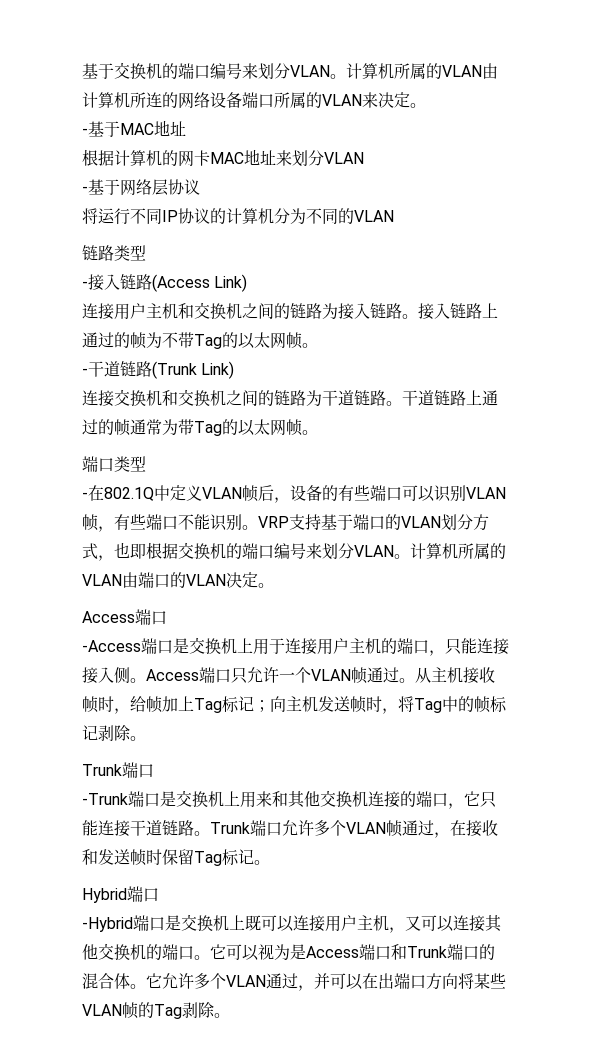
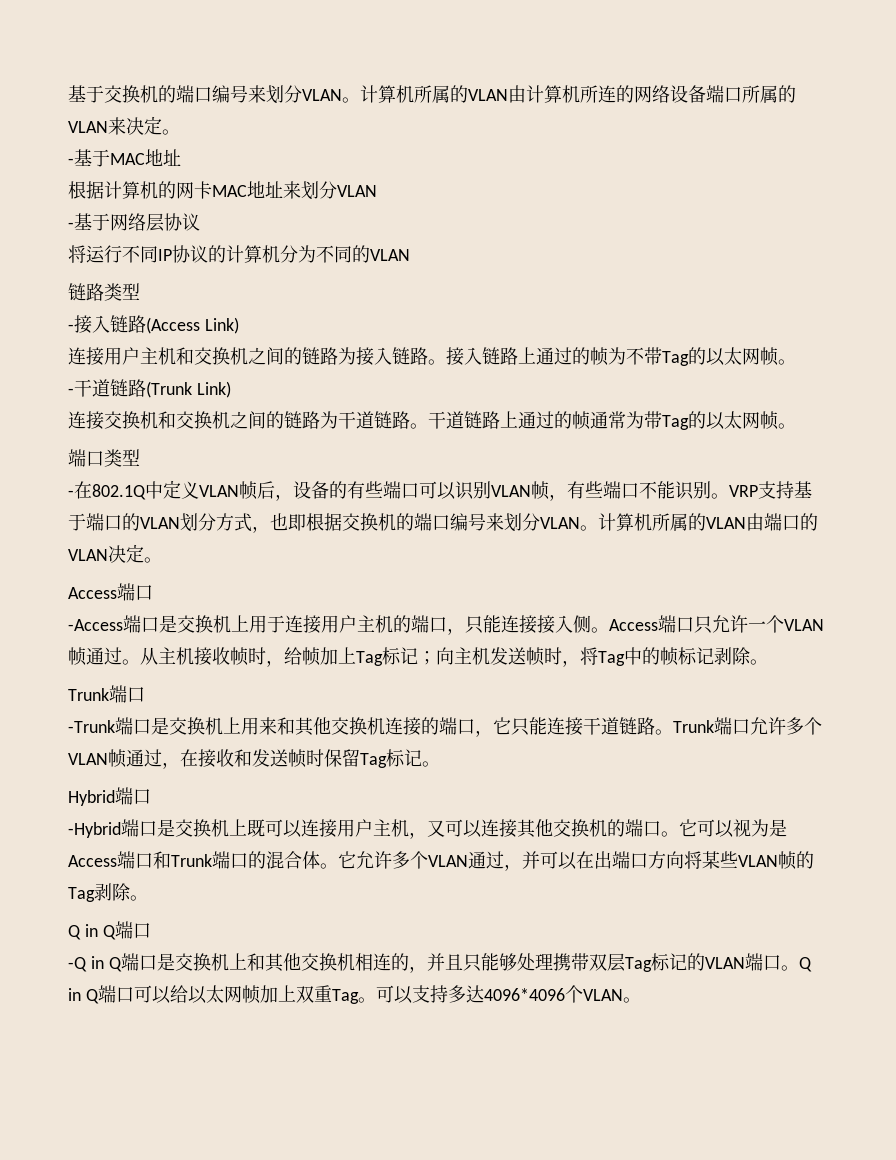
(230, 1015) none -> [68,921,151,940] [68,953,812,973] [68,985,641,1004] // Q in Q端口 // -Q in Q端口是交换机上和其他交换机相连的，并且只能够处理携带双层Tag标记的VLAN端口。Q in Q端口可以给以太网帧加上双重Tag。可以支持多达4096*4096个VLAN。

